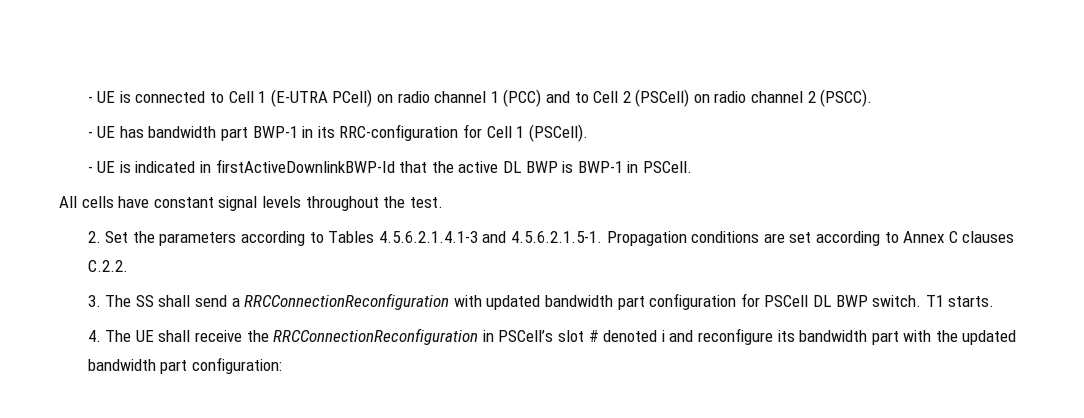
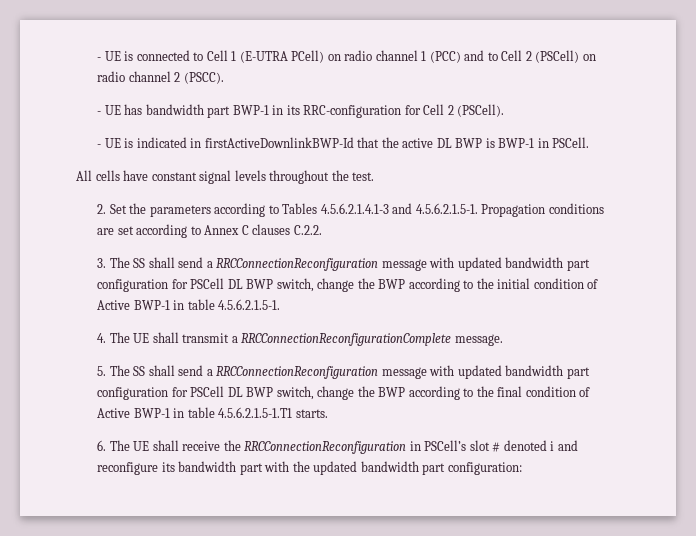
[516,126,525,138] 1 -> [447,105,454,115] 2
[453,293,944,310] with updated bandwidth part configuration for PSCell DL BWP switch. T1 -> [381,257,590,271] [97,278,599,292] [97,299,281,310] [97,332,503,346] [97,365,590,379] [97,386,591,400] [97,407,293,418] message with updated bandwidth part configuration for PSCell DL BWP switch, change the BWP according to the initial condition of Active BWP-1 in table 4.5.6.2.1.5-1. // 4. The UE shall transmit a RRCConnectionReconfigurationComplete message. // 5. The SS shall send a RRCConnectionReconfiguration message with updated bandwidth part configuration for PSCell DL BWP switch, change the BWP according to the final condition of Active BWP-1 in table 4.5.6.2.1.5-1.T1
[87,330,101,342] 4. -> [97,440,107,451] 6.

